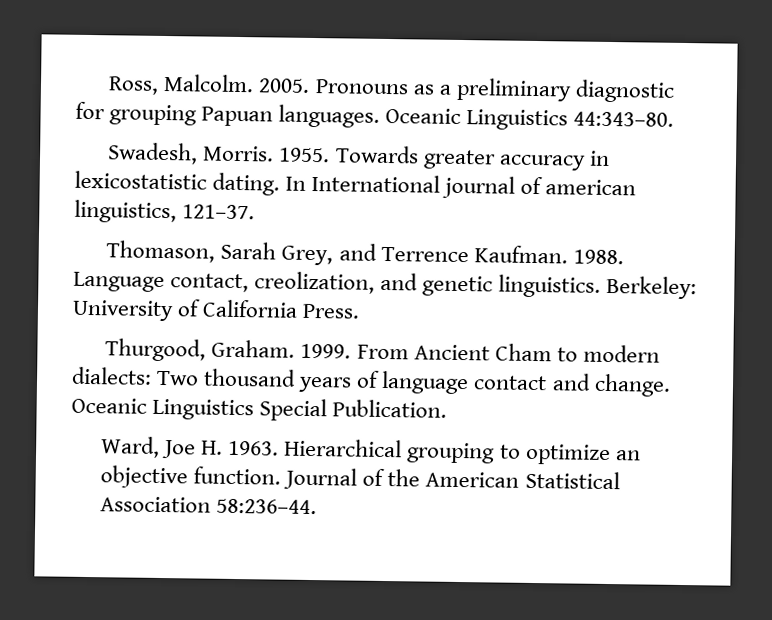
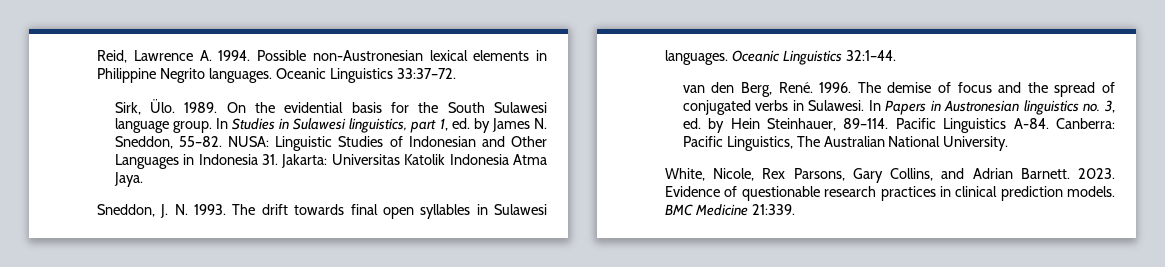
[108,73,675,103] [75,101,675,131] [107,142,610,171] [74,170,637,199] [74,199,256,224] [106,240,624,266] [73,271,698,300] [72,299,361,322] [105,338,660,363] [71,366,671,397] [71,397,448,422] [100,436,641,466] [100,465,620,490] [100,496,318,515] Ross, Malcolm. 2005. Pronouns as a preliminary diagnostic for grouping Papuan languages. Oceanic Linguistics 44:343–80. // Swadesh, Morris. 1955. Towards greater accuracy in lexicostatistic dating. In International journal of american linguistics, 121–37. // Thomason, Sarah Grey, and Terrence Kaufman. 1988. Language contact, creolization, and genetic linguistics. Berkeley: University of California Press. // Thurgood, Graham. 1999. From Ancient Cham to modern dialects: Two thousand years of language contact and change. Oceanic Linguistics Special Publication. // Ward, Joe H. 1963. Hierarchical grouping to optimize an objective function. Journal of the American Statistical Association 58:236–44. -> [97,50,547,63] [97,68,456,83] [114,99,548,115] [114,118,547,133] [114,136,547,151] [114,154,547,169] [113,172,143,187] [97,204,547,219] [665,50,896,65] [682,82,1115,97] [682,100,1115,115] [682,118,1115,133] [682,136,1009,151] [665,168,1115,183] [665,186,1115,201] [665,204,795,216] Reid, Lawrence A. 1994. Possible non-Austronesian lexical elements in Philippine Negrito languages. Oceanic Linguistics 33:37–72. // Sirk, Ülo. 1989. On the evidential basis for the South Sulawesi language group. In Studies in Sulawesi linguistics, part 1, ed. by James N. Sneddon, 55–82. NUSA: Linguistic Studies of Indonesian and Other Languages in Indonesia 31. Jakarta: Universitas Katolik Indonesia Atma Jaya. // Sneddon, J. N. 1993. The drift towards final open syllables in Sulawesi languages. Oceanic Linguistics 32:1–44. // van den Berg, René. 1996. The demise of focus and the spread of conjugated verbs in Sulawesi. In Papers in Austronesian linguistics no. 3, ed. by Hein Steinhauer, 89–114. Pacific Linguistics A-84. Canberra: Pacific Linguistics, The Australian National University. // White, Nicole, Rex Parsons, Gary Collins, and Adrian Barnett. 2023. Evidence of questionable research practices in clinical prediction models. BMC Medicine 21:339.

